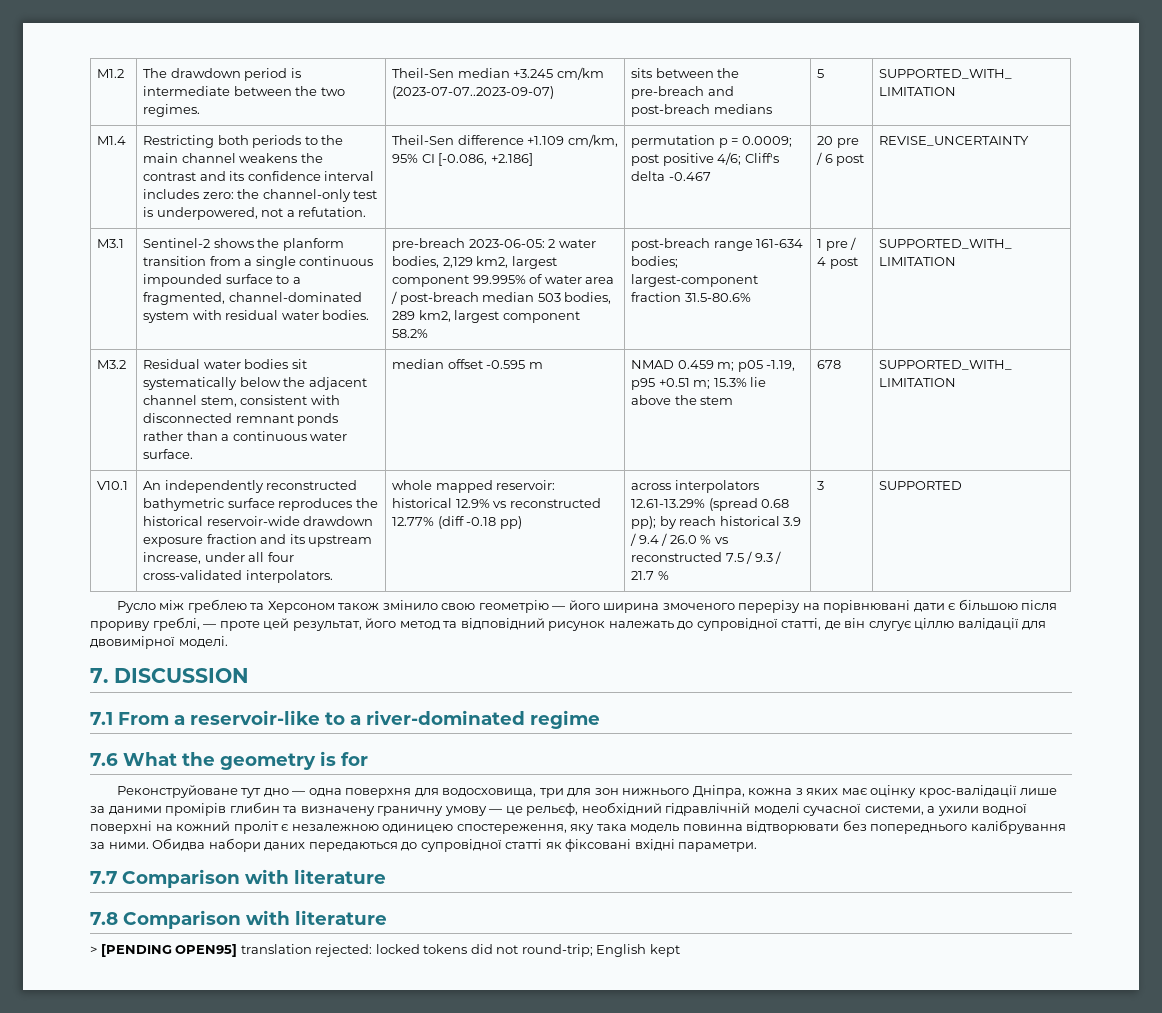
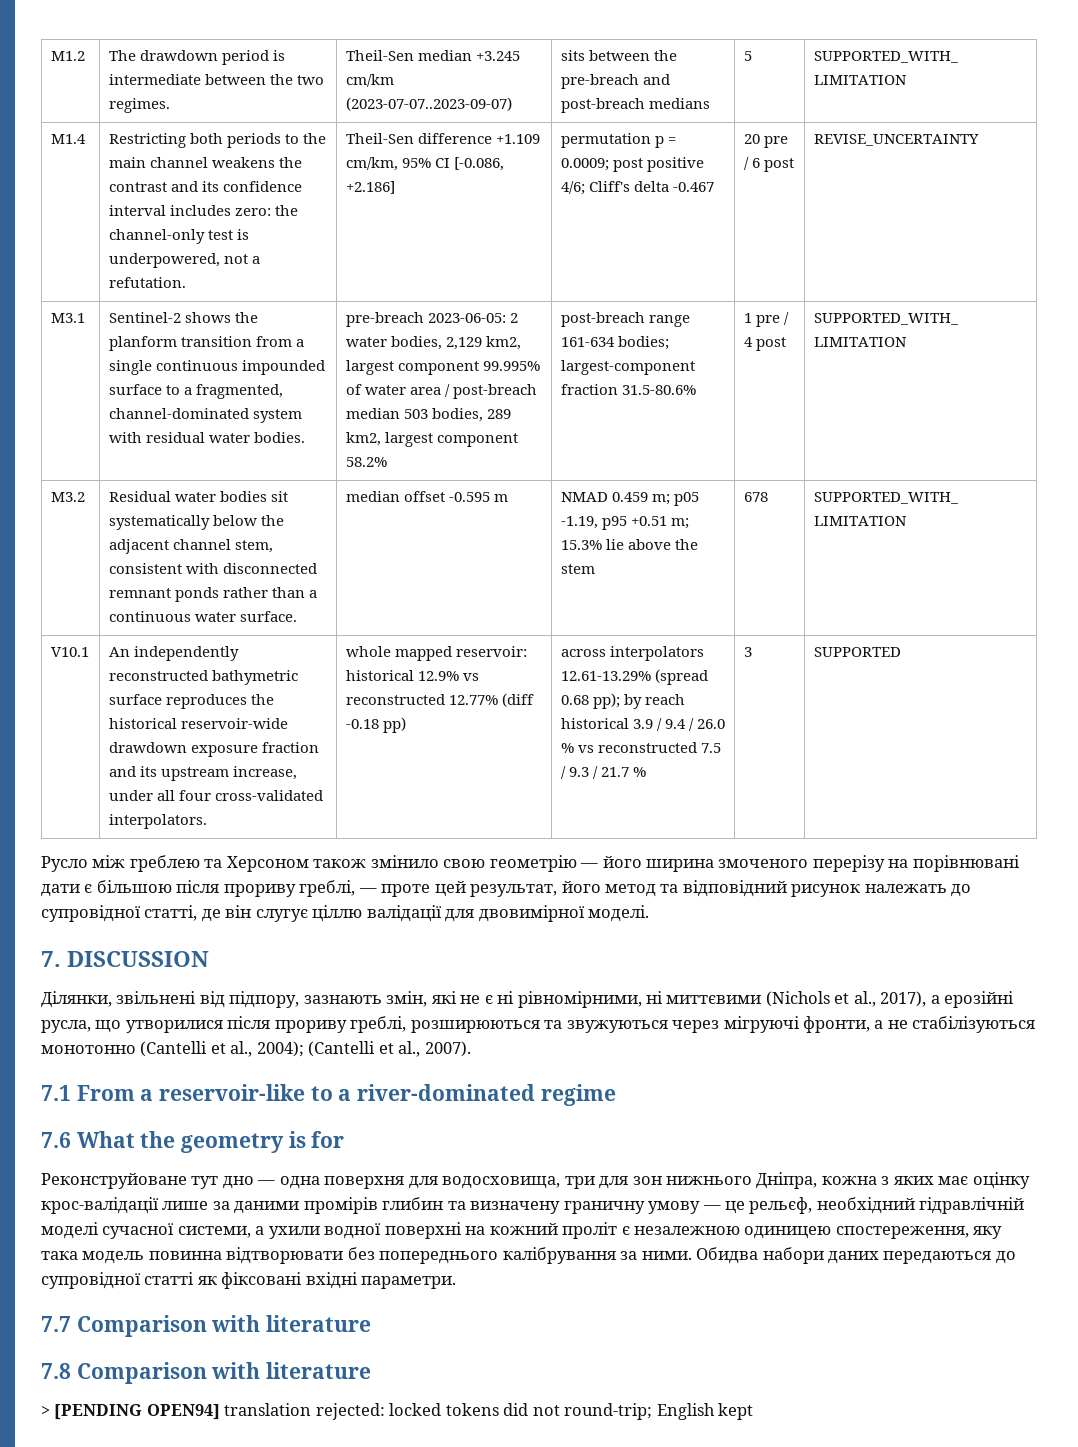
(249, 675) none -> [41,991,1015,1008] [41,1016,1036,1033] [41,1041,471,1057] // Ділянки, звільнені від підпору, зазнають змін, які не є ні рівномірними, ні миттєвими (Nichols et al., 2017), а ерозійні русла, що утворилися після прориву греблі, розширюються та звужуються через мігруючі фронти, а не стабілізуються монотонно (Cantelli et al., 2004); (Cantelli et al., 2007).
[175,944,238,957] OPEN95] -> [146,1404,220,1420] OPEN94]

